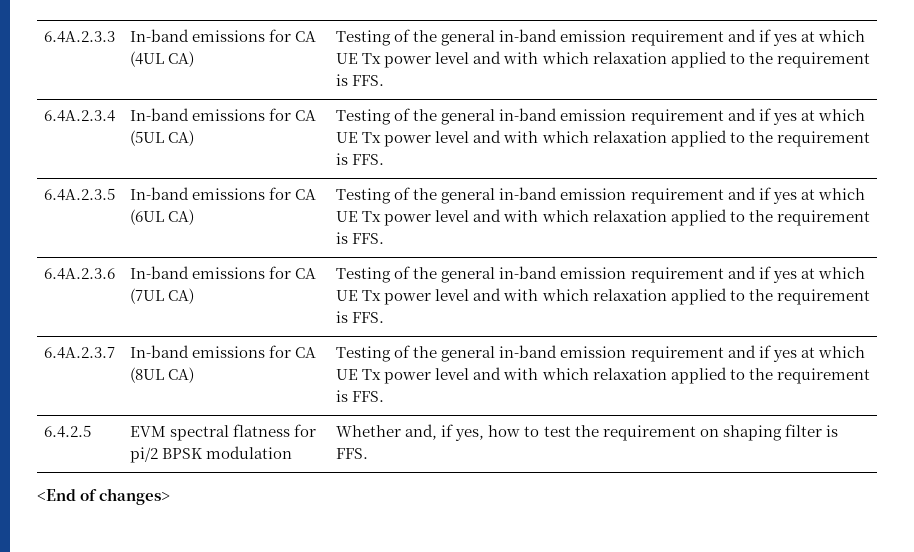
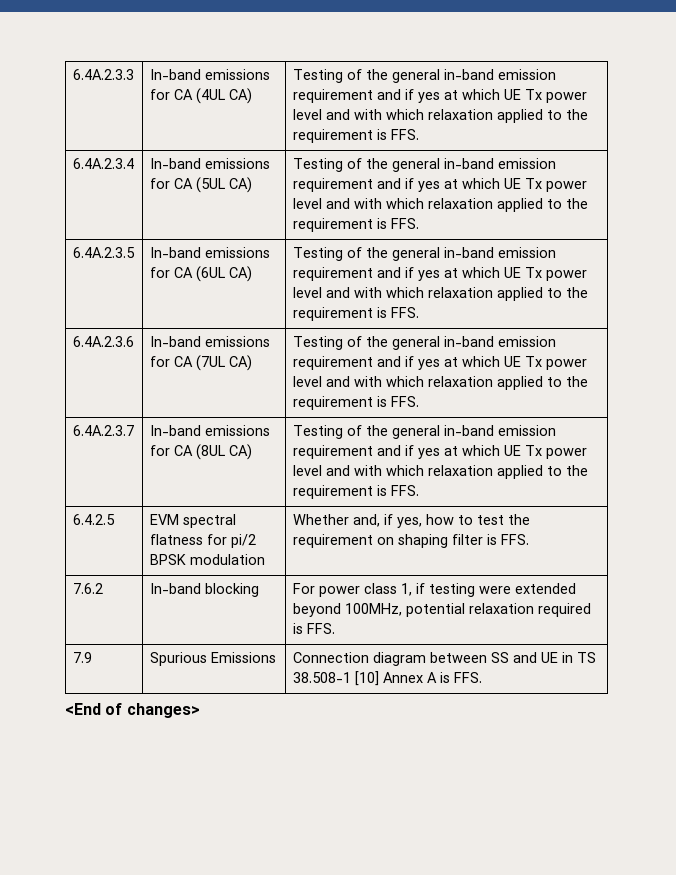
(369, 453) none -> [72,583,103,594] [149,583,259,597] [292,583,576,597] [292,603,591,617] [292,623,335,634] [72,652,92,663] [149,652,276,666] [292,652,596,666] [292,671,482,686] // 7.6.2 | In-band blocking | For power class 1, if testing were extended beyond 100MHz, potential relaxation required is FFS. // 7.9 | Spurious Emissions | Connection diagram between SS and UE in TS 38.508-1 [10] Annex A is FFS.

